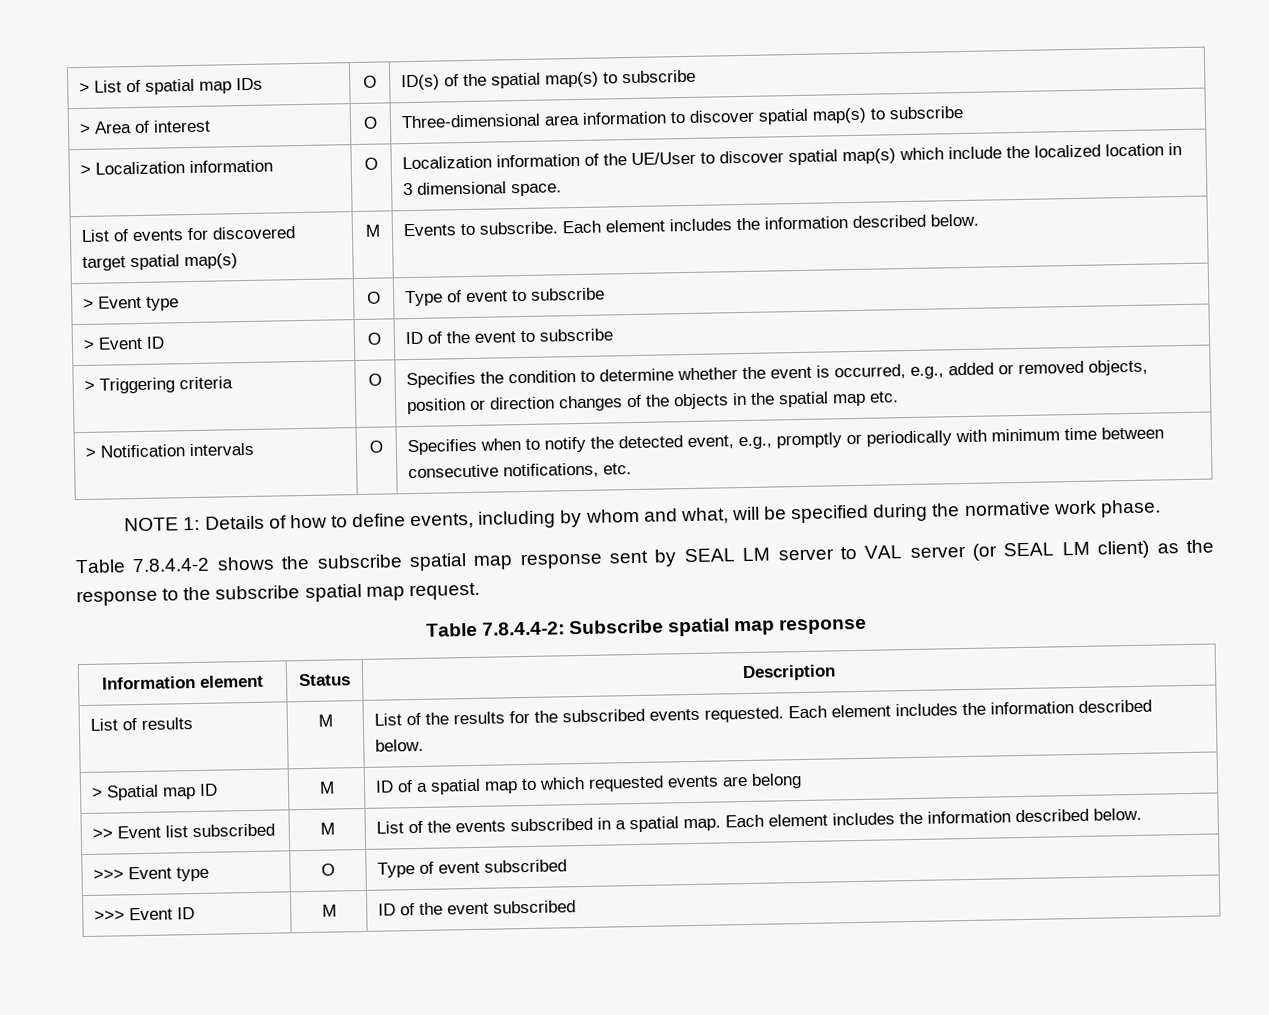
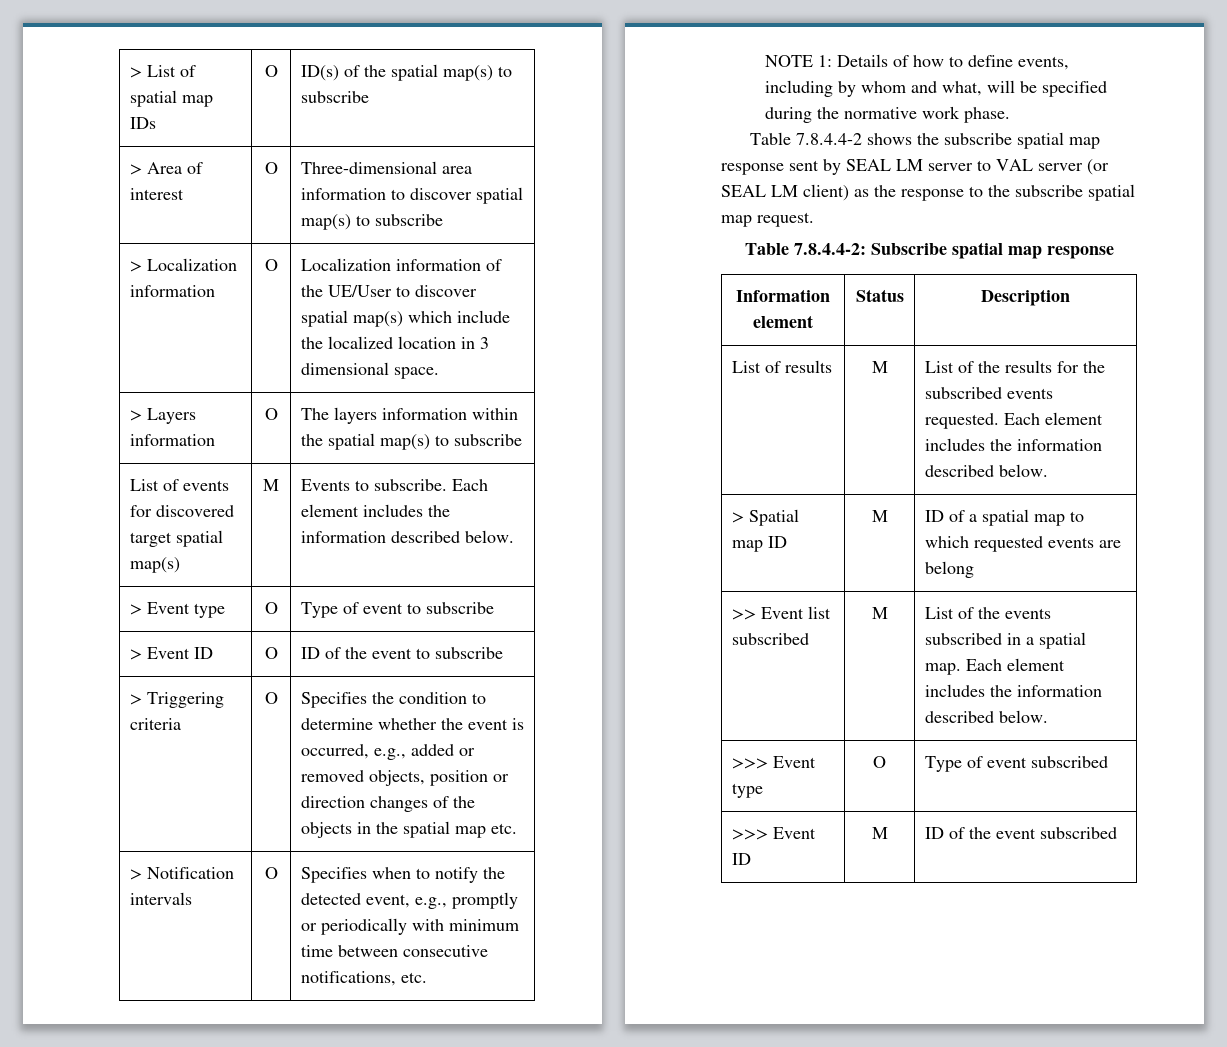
(563, 190) none -> [129,408,196,424] [129,434,215,446] [264,408,278,420] [300,407,518,424] [300,433,522,450] // > Layers information | O | The layers information within the spatial map(s) to subscribe

